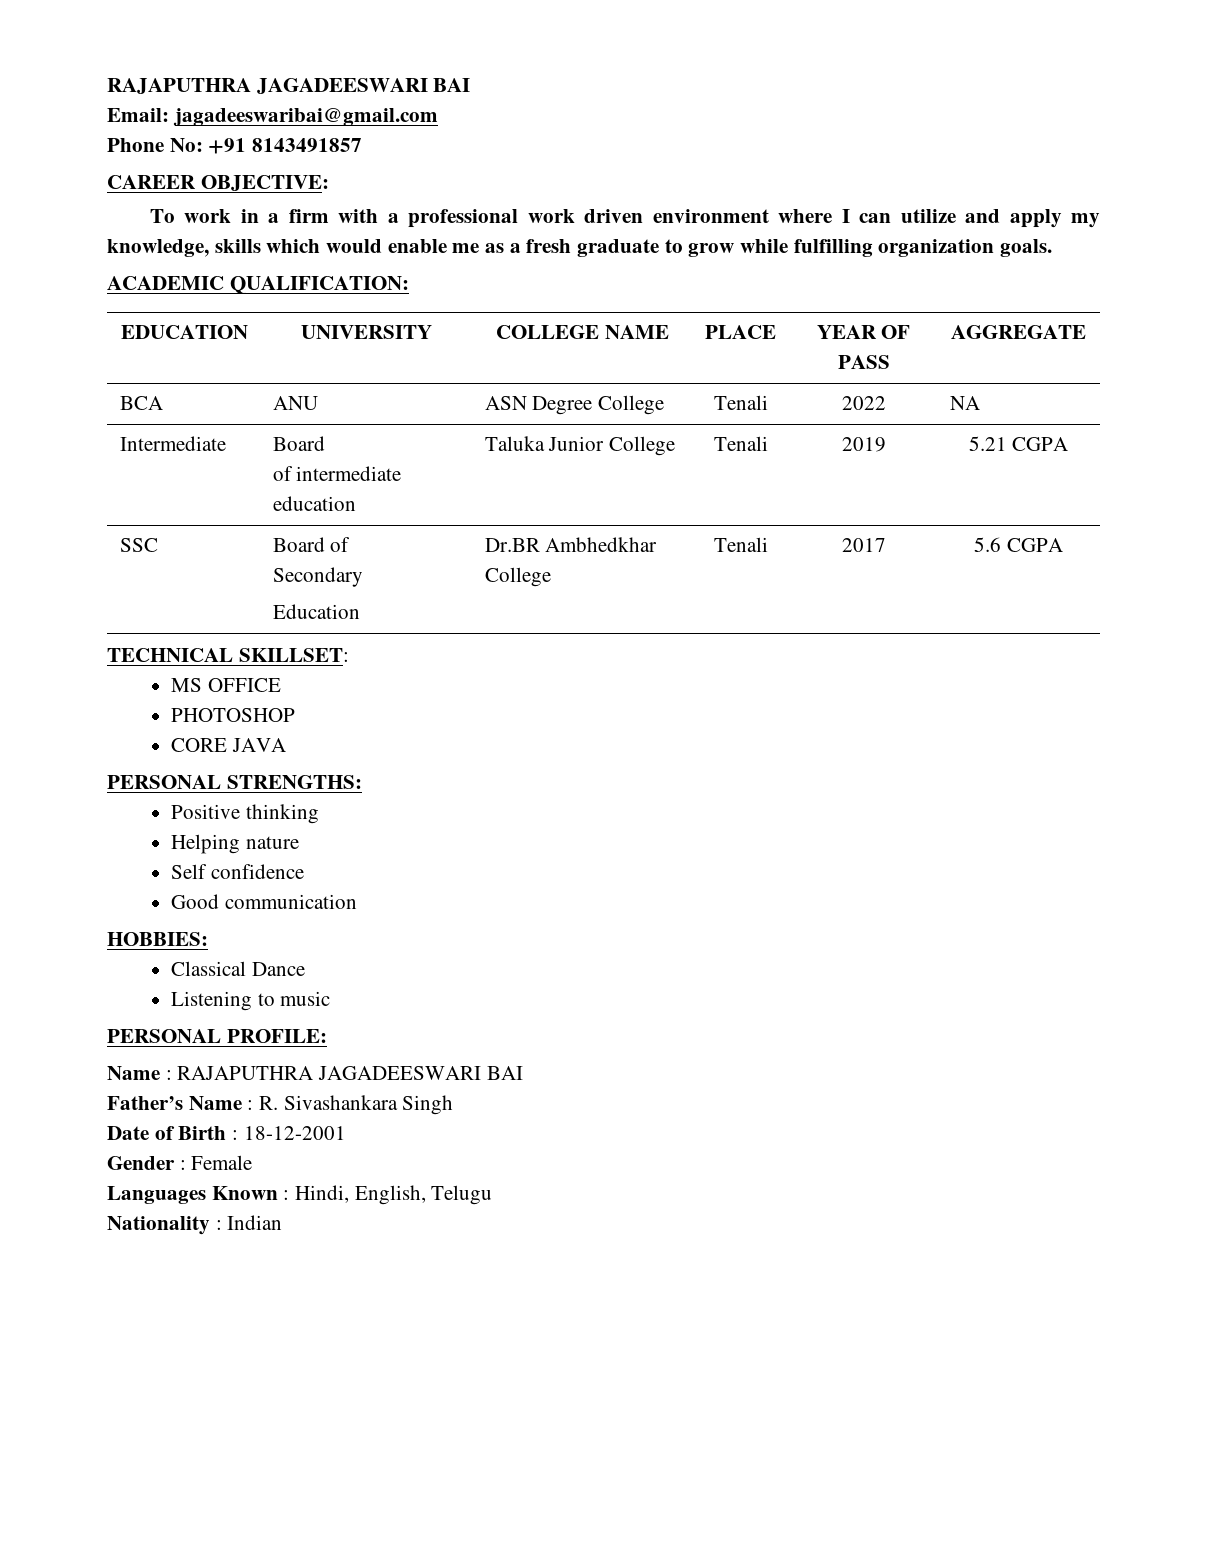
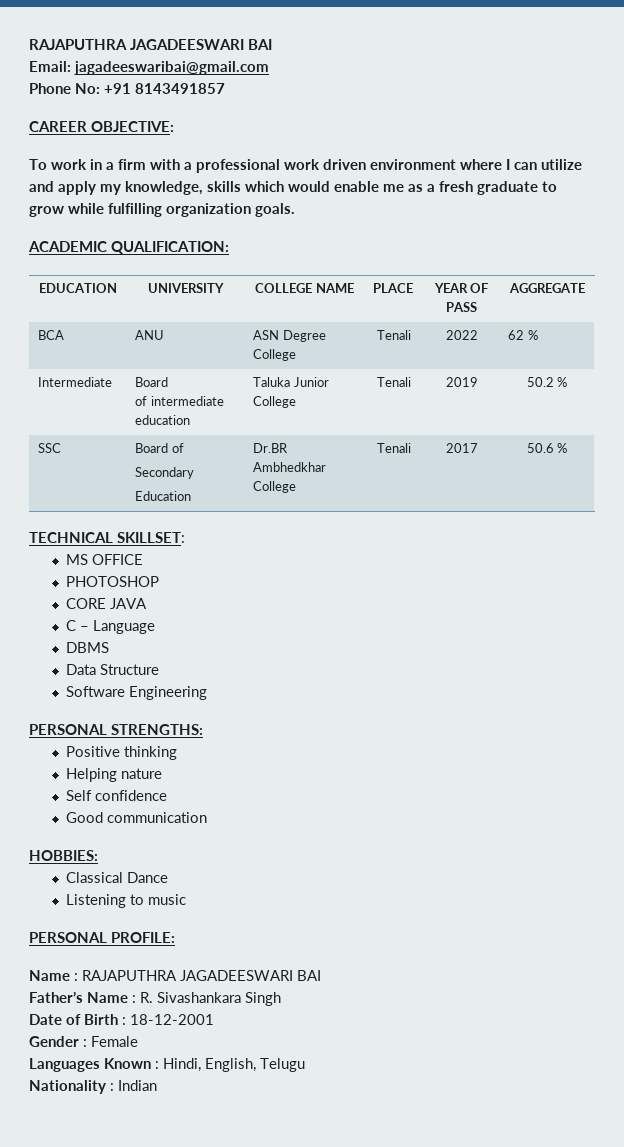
[949,396,980,410] NA -> [508,330,538,340] 62 %
[968,436,1069,451] 5.21 CGPA -> [526,377,568,387] 50.2 %
[974,537,1063,552] 5.6 CGPA -> [526,443,568,453] 50.6 %
(286, 745) none -> [66,620,156,634] [66,642,110,653] [66,664,160,675] [66,686,208,700] // C – Language // DBMS // Data Structure // Software Engineering

